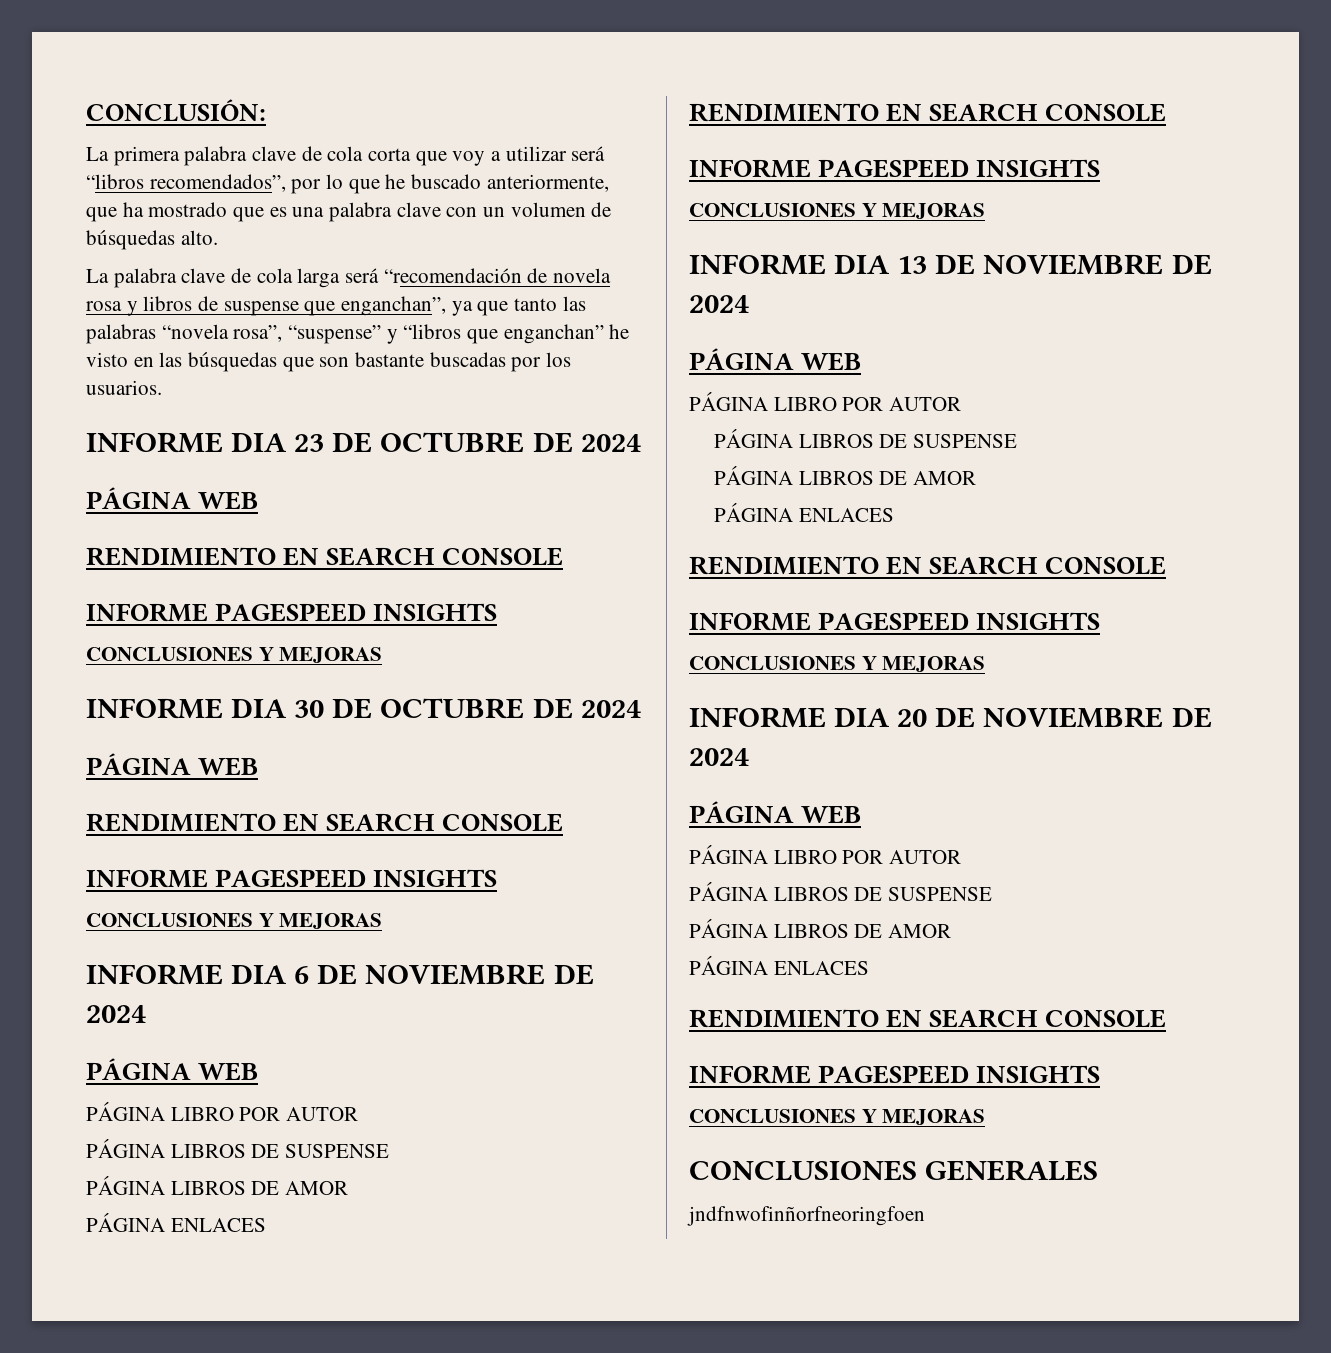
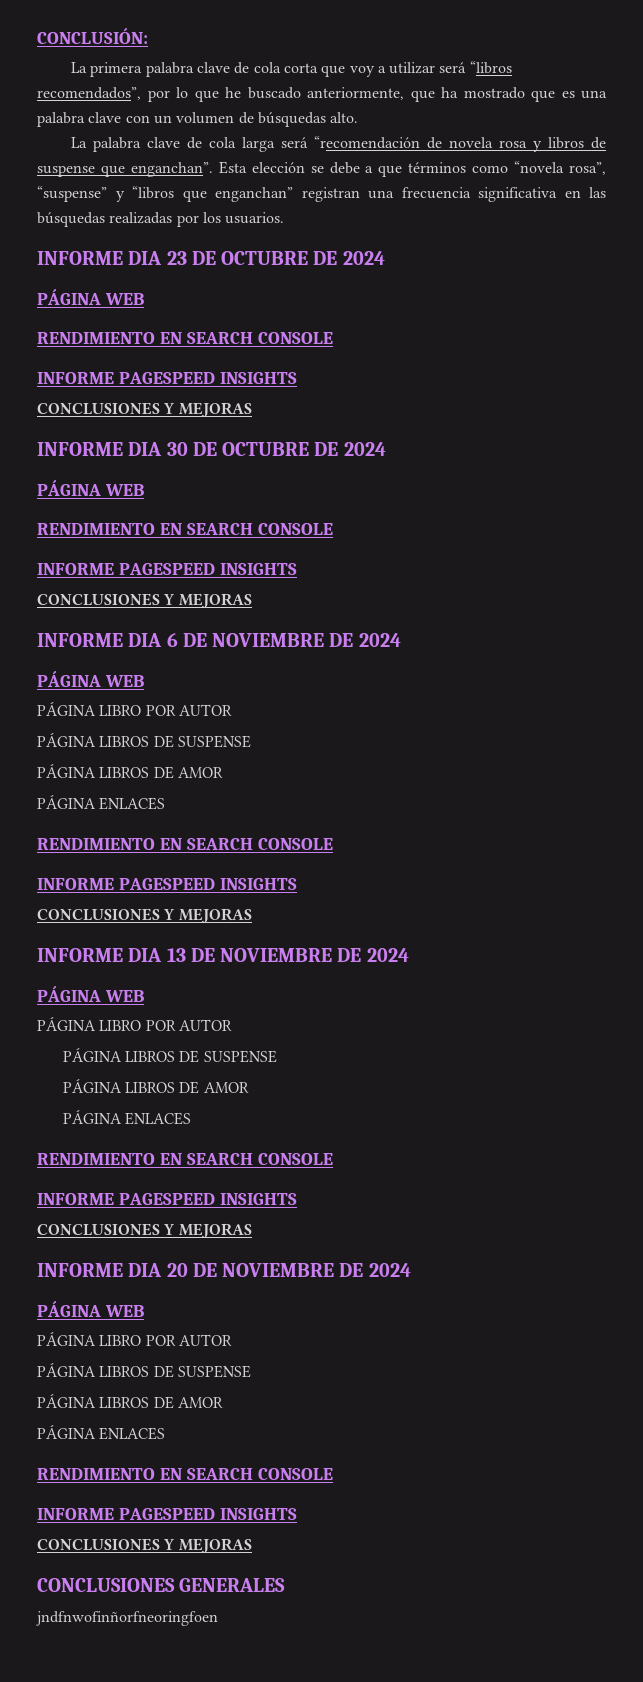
[341,296,586,316] [86,324,156,344] enganchan”, ya que tanto las palabras -> [130,161,509,177] enganchan”. Esta elección se debe a que términos como
[609,324,630,339] [86,352,506,372] he visto en las búsquedas que son bastante buscadas -> [301,187,606,202] [37,212,173,227] registran una frecuencia significativa en las búsquedas realizadas

